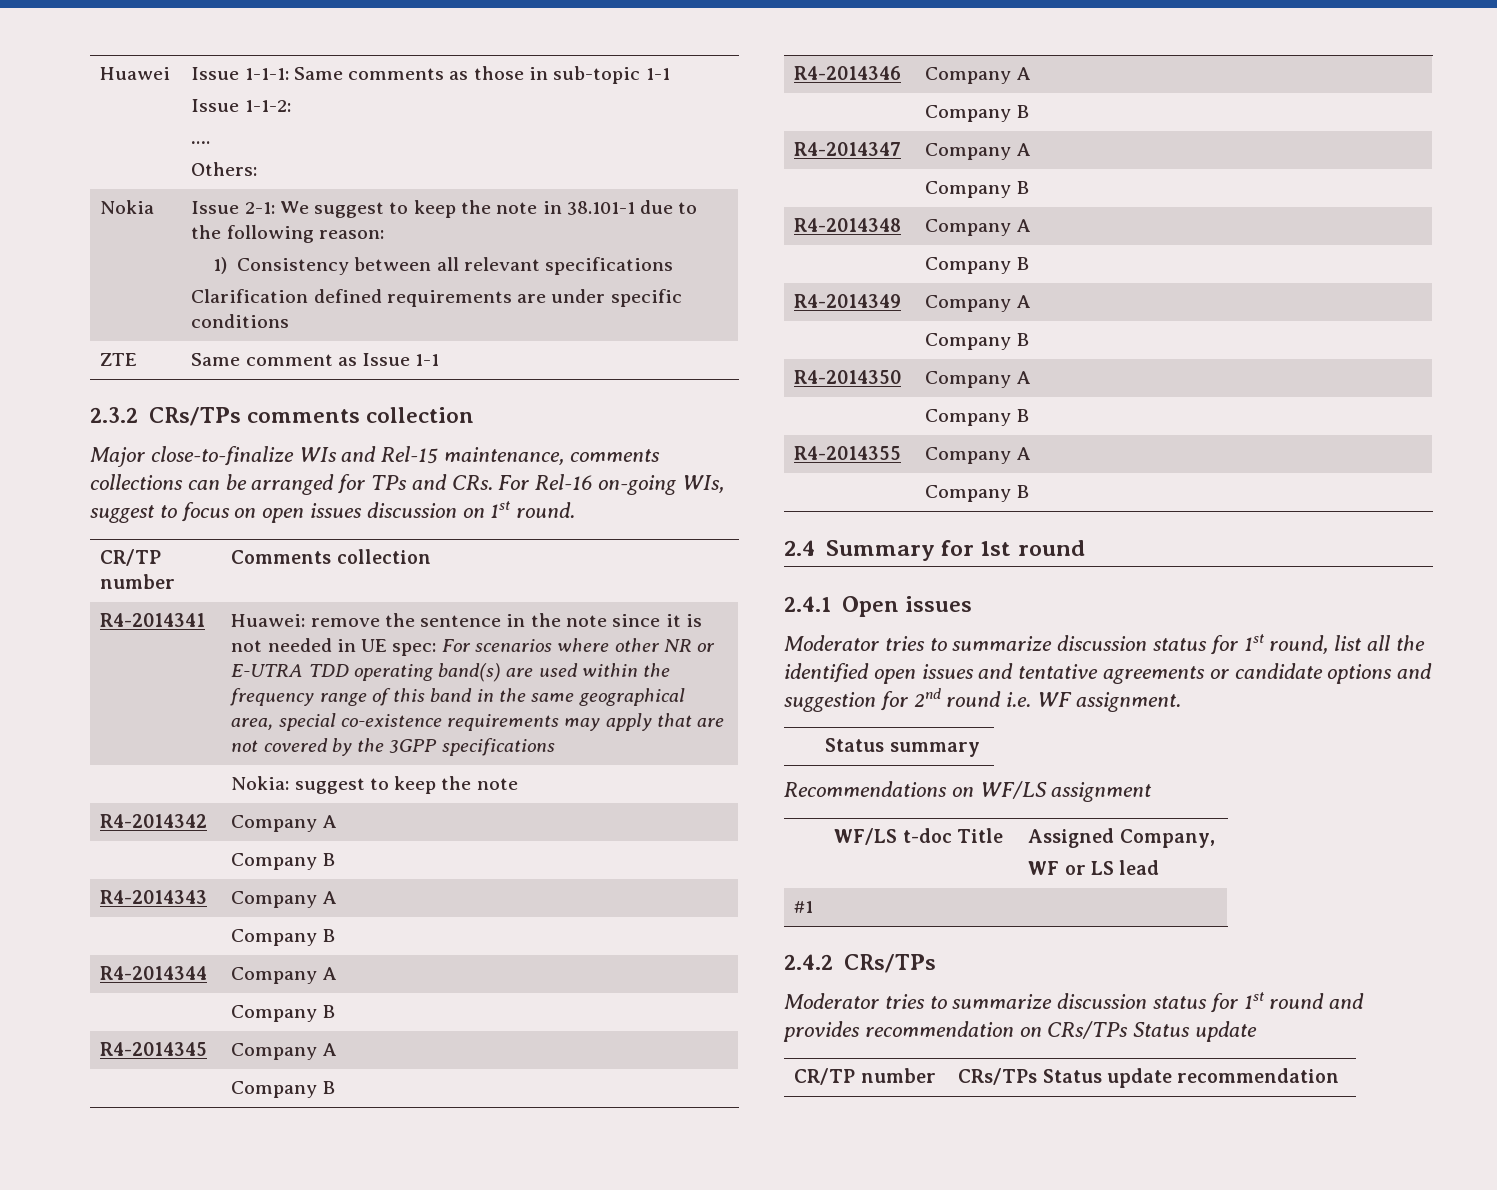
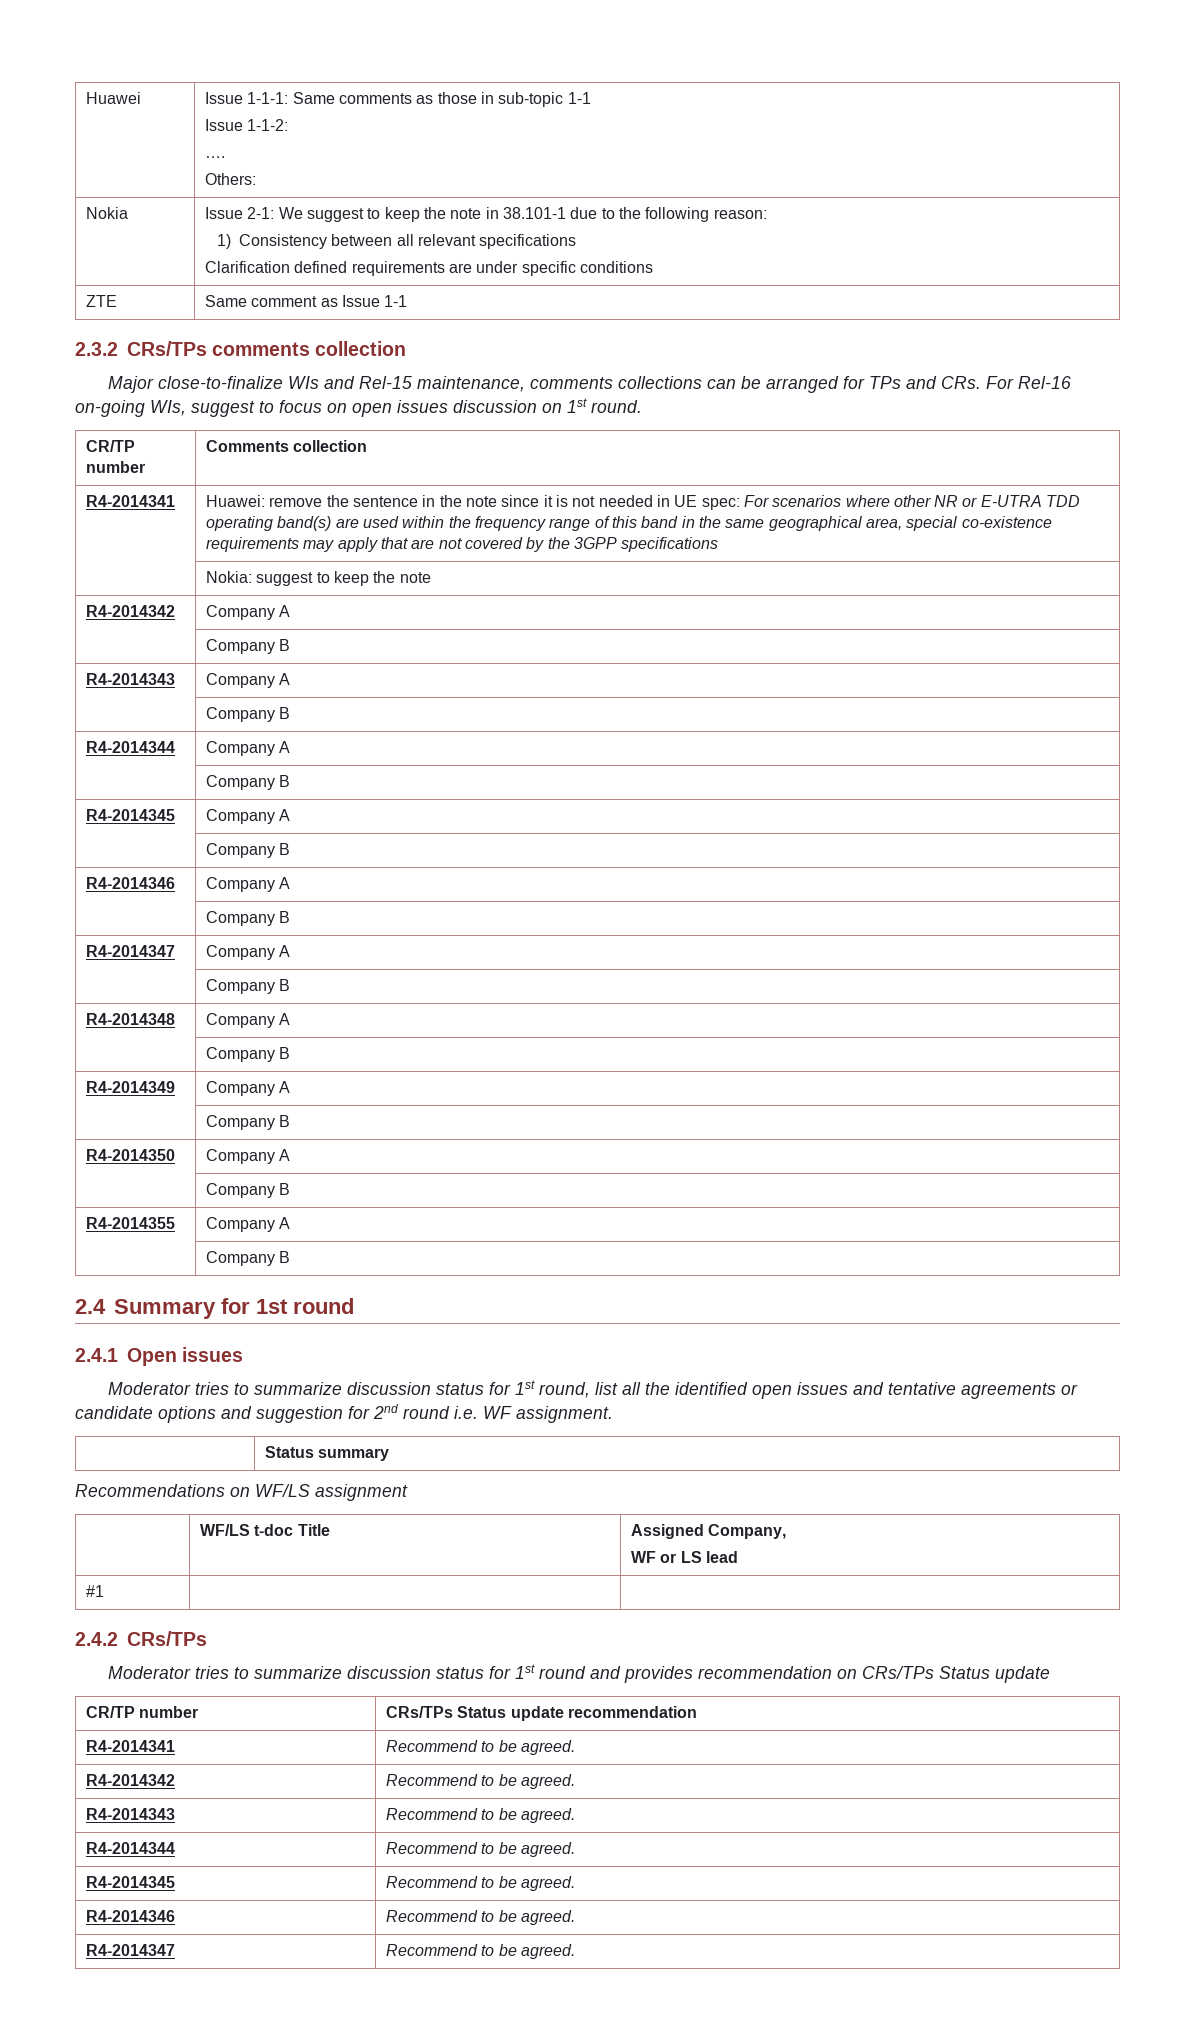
(1340, 1075) none -> [86,1740,176,1752] [386,1740,576,1755] [86,1774,176,1786] [386,1774,576,1789] [86,1808,176,1820] [386,1808,576,1823] [86,1842,176,1854] [386,1842,576,1857] [86,1876,176,1888] [386,1876,576,1891] [86,1910,176,1922] [386,1910,576,1925] [86,1944,176,1956] [386,1944,576,1959] // R4-2014341 | Recommend to be agreed. // R4-2014342 | Recommend to be agreed. // R4-2014343 | Recommend to be agreed. // R4-2014344 | Recommend to be agreed. // R4-2014345 | Recommend to be agreed. // R4-2014346 | Recommend to be agreed. // R4-2014347 | Recommend to be agreed.

